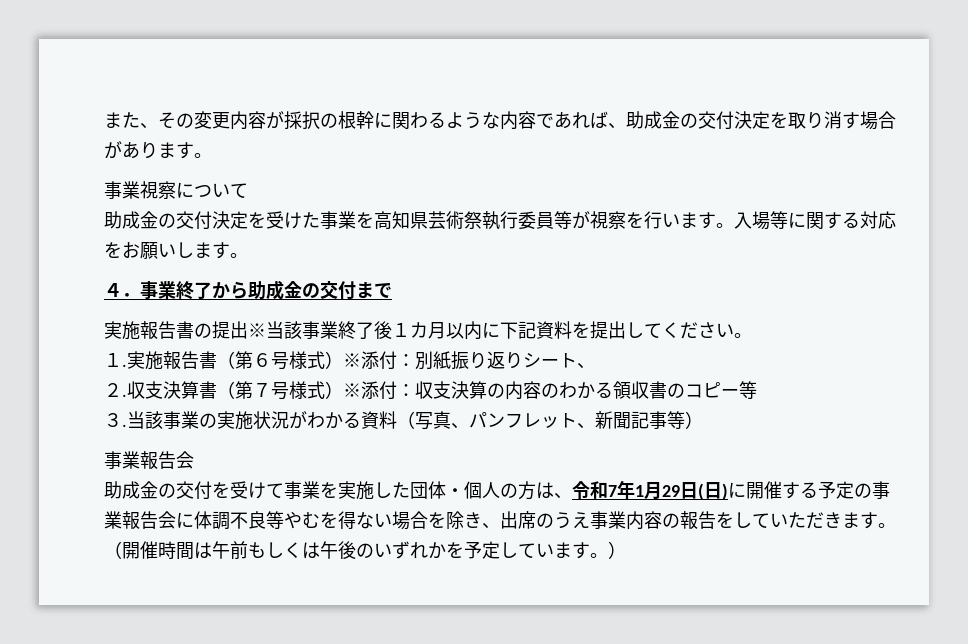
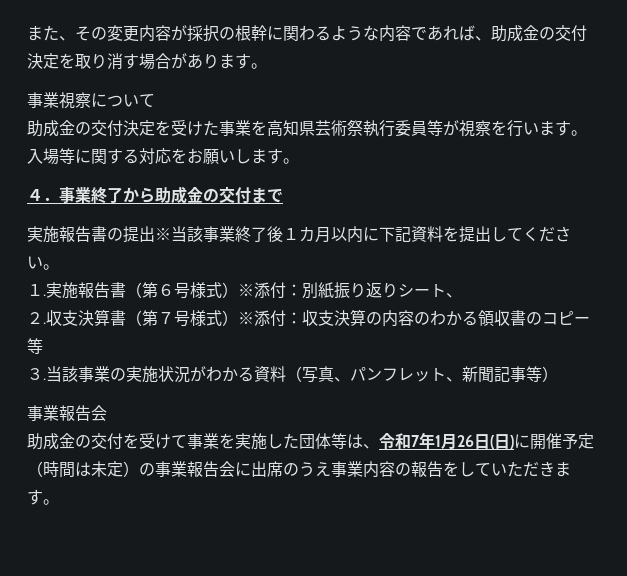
[446,481,536,500] ・個人の方 -> [331,433,347,449] 等
[662,485,680,497] 29 -> [457,435,474,447] 26
[782,481,890,499] [104,511,500,530] する予定の事業報告会に体調不良等やむを得ない場合を除き、 -> [562,433,594,449] [27,461,251,478] 予定（時間は未定）の事業報告会に
[104,541,626,560] （開催時間は午前もしくは午後のいずれかを予定しています。） -> (59, 502) none

